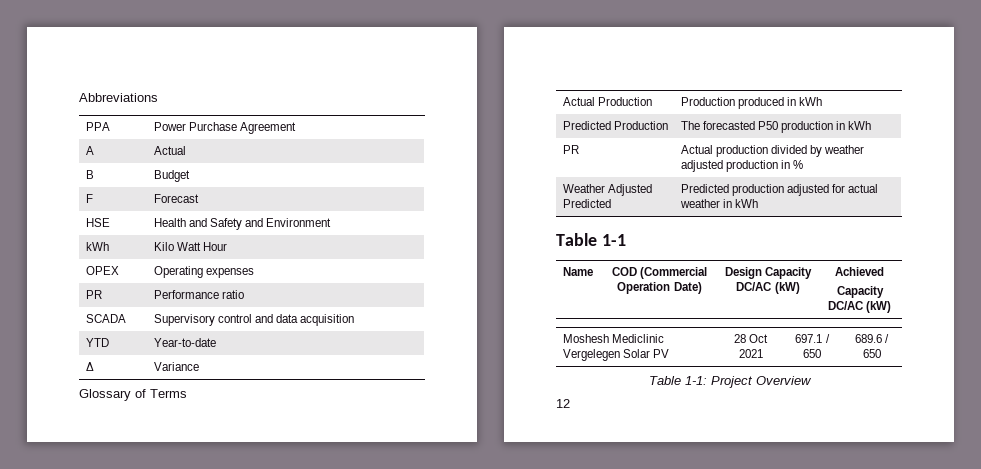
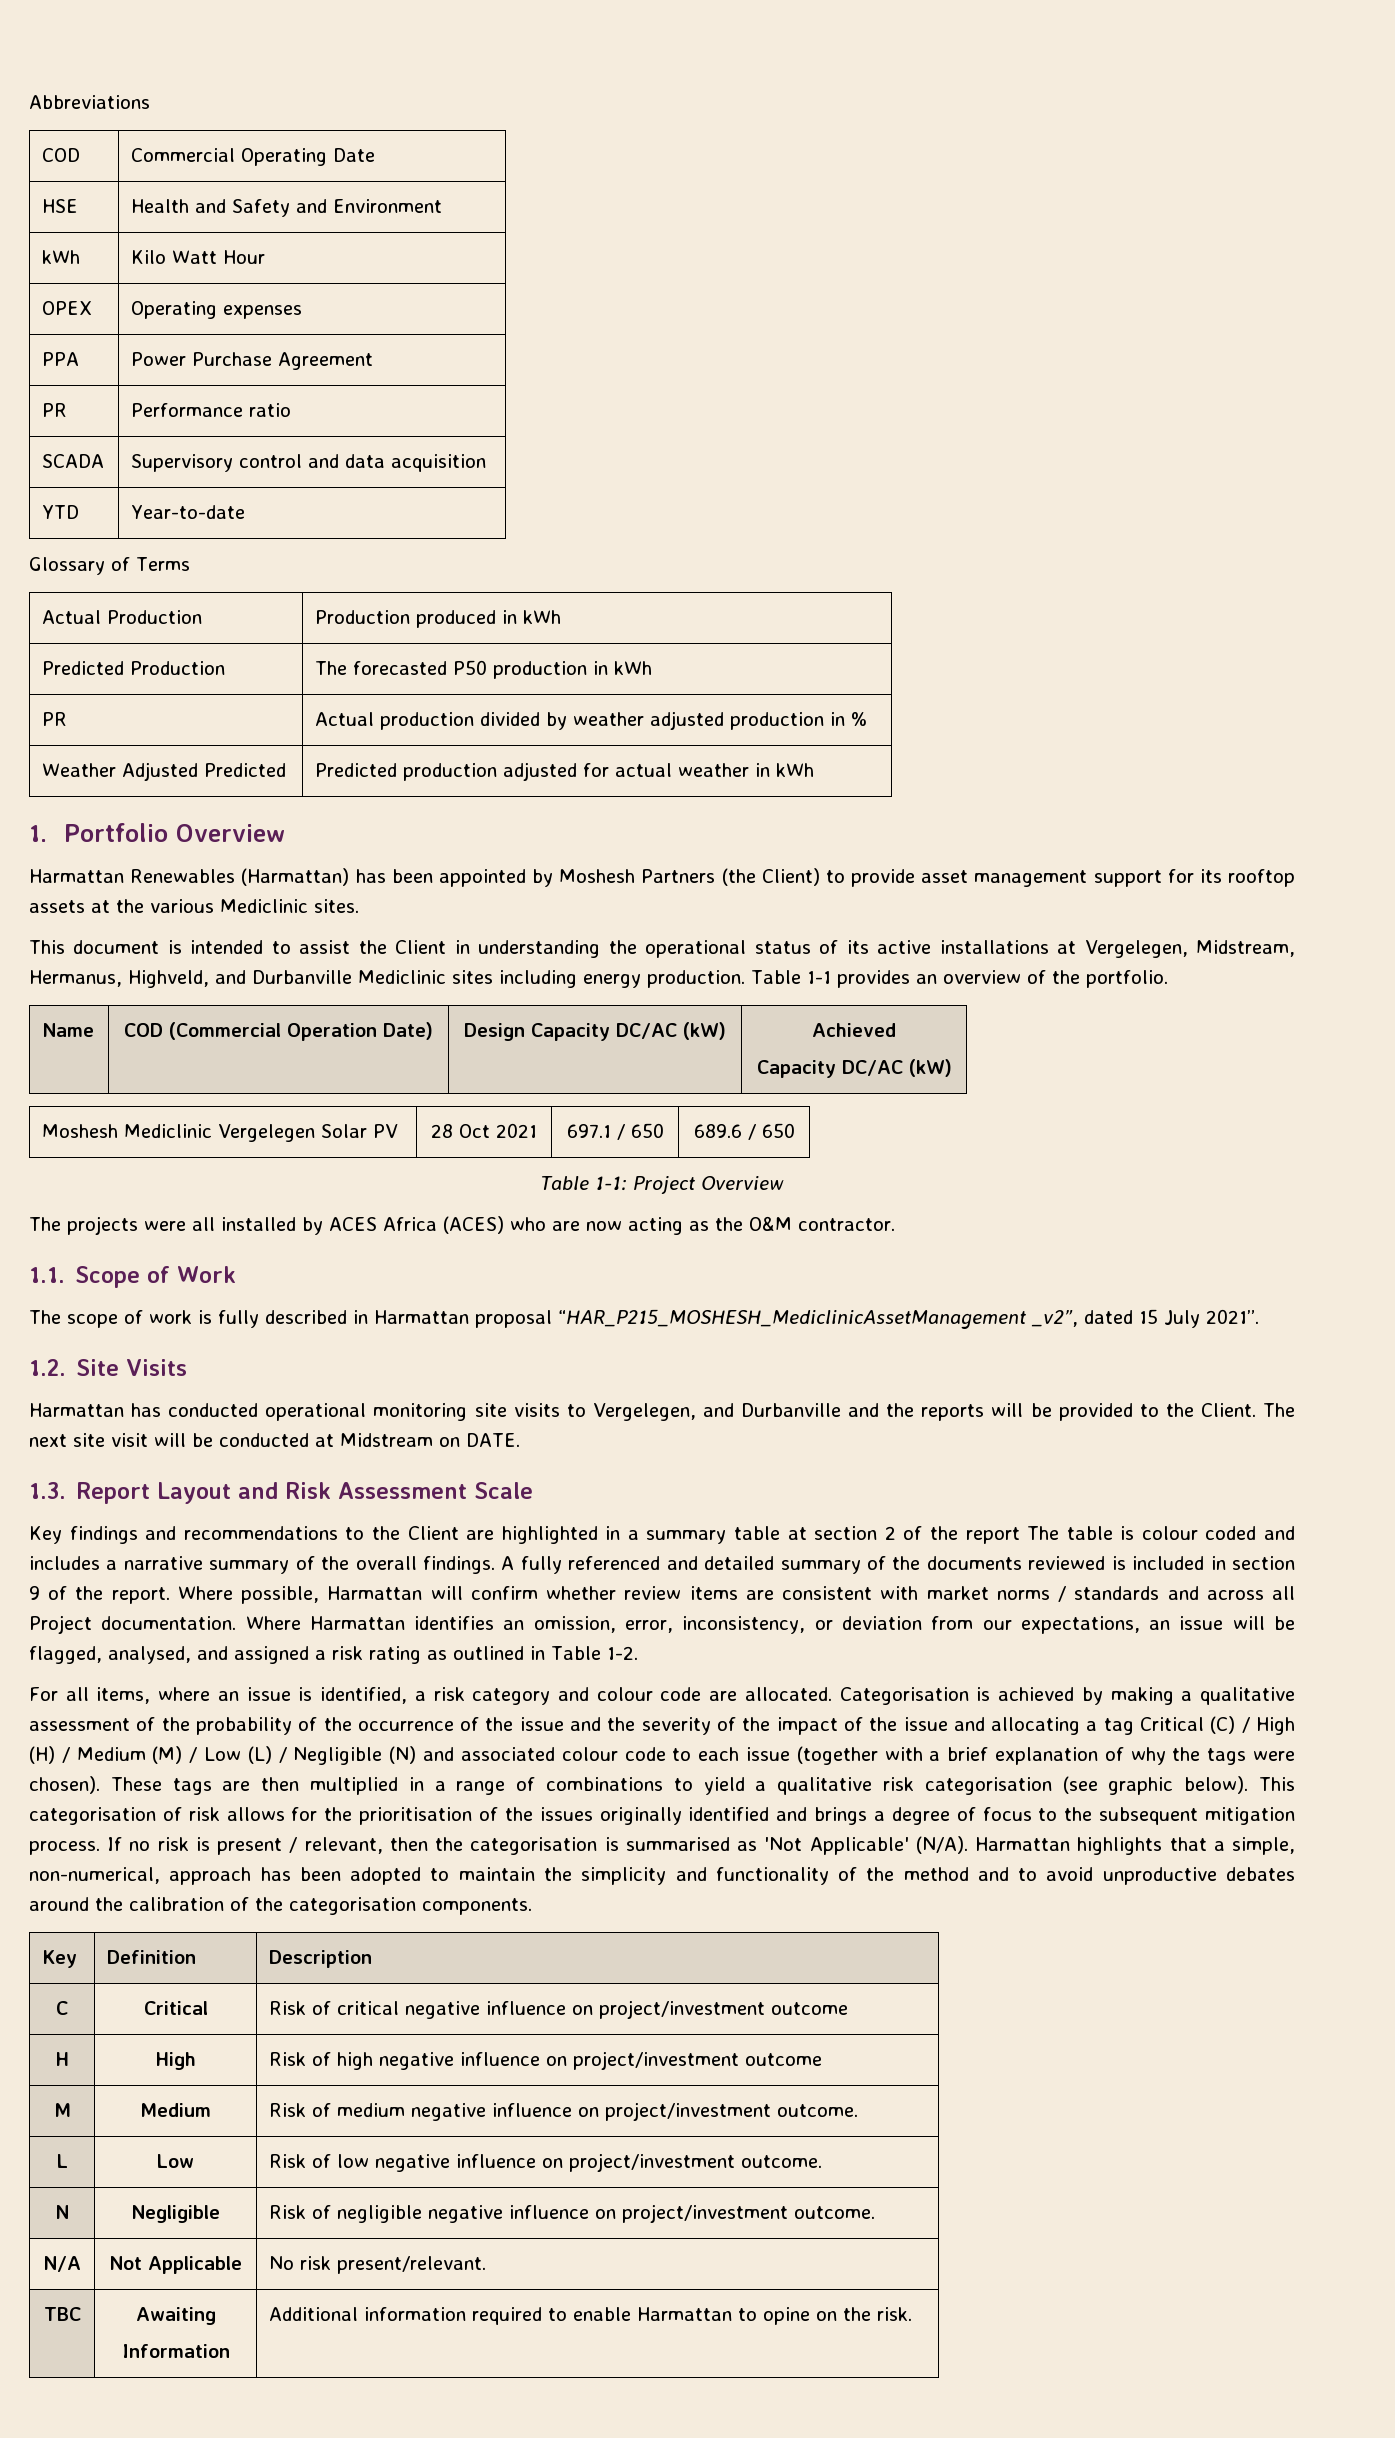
[85,122,110,131] [153,122,296,134] [85,146,94,155] [153,146,186,155] [85,170,94,179] [153,170,190,182] [85,194,93,203] [153,194,199,203] PPA | Power Purchase Agreement // A | Actual // B | Budget // F | Forecast -> [42,148,81,162] [131,148,376,166] COD | Commercial Operating Date
(254, 273) none -> [42,352,80,366] [131,352,374,370] // PPA | Power Purchase Agreement
[85,362,94,371] [153,362,199,371] // Δ | Variance -> (246, 512) none
[556,233,626,246] Table 1-1 -> [29,823,286,842] [29,868,1295,887] [29,899,359,913] [29,940,1295,958] [29,970,1168,988] 1. Portfolio Overview // Harmattan Renewables (Harmattan) has been appointed by Moshesh Partners (the Client) to provide asset management support for its rooftop assets at the various Mediclinic sites. // This document is intended to assist the Client in understanding the operational status of its active installations at Vergelegen, Midstream, Hermanus, Highveld, and Durbanville Mediclinic sites including energy production. Table 1-1 provides an overview of the portfolio.
[556,399,570,408] 12 -> [29,1216,895,1235] [29,1266,237,1288] [29,1309,1259,1329] [29,1359,188,1376] [29,1403,1295,1421] [29,1433,520,1447] [29,1482,534,1504] [29,1526,1295,1544] [29,1556,1295,1574] [29,1586,1295,1604] [29,1615,1295,1634] [29,1646,638,1664] [29,1687,1296,1705] [29,1716,1295,1735] [29,1746,1295,1765] [29,1776,1295,1795] [29,1807,1296,1825] [29,1836,1295,1855] [29,1867,1296,1885] [29,1897,532,1915] [42,1950,78,1968] [107,1950,197,1964] [269,1950,373,1968] [56,2001,68,2015] [143,2001,208,2015] [269,2000,849,2019] [55,2052,69,2066] [155,2052,196,2070] [269,2051,823,2070] [53,2103,71,2117] [140,2103,211,2117] [269,2102,859,2121] [56,2154,68,2168] [157,2154,194,2168] [269,2153,823,2172] [55,2205,69,2219] [131,2205,220,2223] [269,2204,876,2223] [43,2256,81,2272] [109,2256,242,2274] [269,2256,487,2274] [43,2307,81,2321] [135,2307,216,2325] [121,2344,230,2358] [269,2307,913,2325] The projects were all installed by ACES Africa (ACES) who are now acting as the O&M contractor. // 1.1. Scope of Work // The scope of work is fully described in Harmattan proposal “HAR_P215_MOSHESH_MediclinicAssetManagement _v2”, dated 15 July 2021”. // 1.2. Site Visits // Harmattan has conducted operational monitoring site visits to Vergelegen, and Durbanville and the reports will be provided to the Client. The next site visit will be conducted at Midstream on DATE. // 1.3. Report Layout and Risk Assessment Scale // Key findings and recommendations to the Client are highlighted in a summary table at section 2 of the report The table is colour coded and includes a narrative summary of the overall findings. A fully referenced and detailed summary of the documents reviewed is included in section 9 of the report. Where possible, Harmattan will confirm whether review items are consistent with market norms / standards and across all Project documentation. Where Harmattan identifies an omission, error, inconsistency, or deviation from our expectations, an issue will be flagged, analysed, and assigned a risk rating as outlined in Table 1-2. // For all items, where an issue is identified, a risk category and colour code are allocated. Categorisation is achieved by making a qualitative assessment of the probability of the occurrence of the issue and the severity of the impact of the issue and allocating a tag Critical (C) / High (H) / Medium (M) / Low (L) / Negligible (N) and associated colour code to each issue (together with a brief explanation of why the tags were chosen). These tags are then multiplied in a range of combinations to yield a qualitative risk categorisation (see graphic below). This categorisation of risk allows for the prioritisation of the issues originally identified and brings a degree of focus to the subsequent mitigation process. If no risk is present / relevant, then the categorisation is summarised as 'Not Applicable' (N/A). Harmattan highlights that a simple, non-numerical, approach has been adopted to maintain the simplicity and functionality of the method and to avoid unproductive debates around the calibration of the categorisation components. // Key | Definition | Description // C | Critical | Risk of critical negative influence on project/investment outcome // H | High | Risk of high negative influence on project/investment outcome // M | Medium | Risk of medium negative influence on project/investment outcome. // L | Low | Risk of low negative influence on project/investment outcome. // N | Negligible | Risk of negligible negative influence on project/investment outcome. // N/A | Not Applicable | No risk present/relevant. // TBC | Awaiting // Information | Additional information required to enable Harmattan to opine on the risk.

